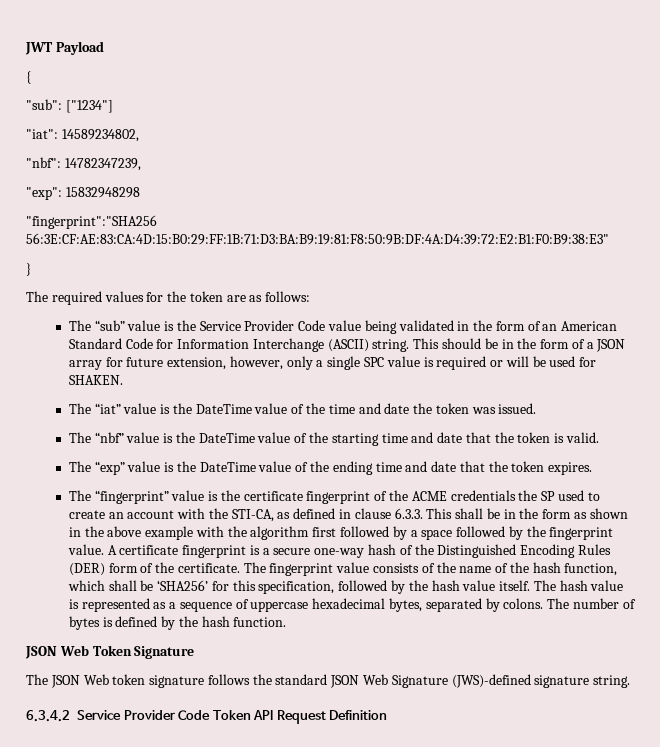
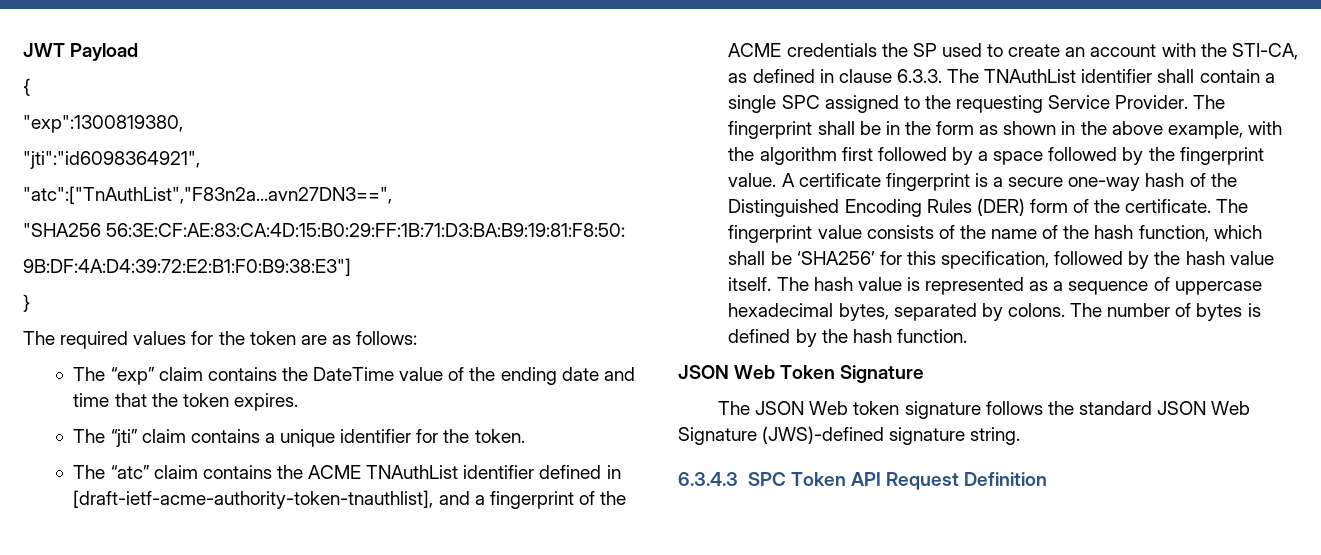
[26,99,113,113] [26,129,139,142] [26,157,141,171] [26,187,140,200] [26,215,157,229] [26,233,609,245] "sub": ["1234"] // "iat": 14589234802, // "nbf": 14782347239, // "exp": 15832948298 // "fingerprint":"SHA256 56:3E:CF:AE:83:CA:4D:15:B0:29:FF:1B:71:D3:BA:B9:19:81:F8:50:9B:DF:4A:D4:39:72:E2:B1:F0:B9:38:E3" -> [23,115,183,133] [23,151,200,169] [23,186,392,204] [23,223,626,237] [23,258,351,276] "exp":1300819380, // "jti":"id6098364921", // "atc":["TnAuthList","F83n2a...avn27DN3==", // "SHA256 56:3E:CF:AE:83:CA:4D:15:B0:29:FF:1B:71:D3:BA:B9:19:81:F8:50: // 9B:DF:4A:D4:39:72:E2:B1:F0:B9:38:E3"]
[68,320,618,334] [68,338,626,352] [68,356,597,370] [68,375,123,385] [68,403,537,414] [68,432,599,446] // The “sub” value is the Service Provider Code value being validated in the form of an American Standard Code for Information Interchange (ASCII) string. This should be in the form of a JSON array for future extension, however, only a single SPC value is required or will be used for SHAKEN. // The “iat” value is the DateTime value of the time and date the token was issued. // The “nbf” value is the DateTime value of the starting time and date that the token is valid. -> (418, 338) none
[127,461,175,472] value is -> [158,367,277,381] claim contains
[375,461,457,472] time and date -> [561,367,635,381] [73,393,110,407] date and time
[94,490,303,504] “fingerprint” value is the certificate -> [110,429,525,447] [73,465,621,479] [73,490,485,509] “jti” claim contains a unique identifier for the token. // The “atc” claim contains the ACME TNAuthList identifier defined in [draft-ietf-acme-authority-token-tnauthlist], and a
[426,508,453,519] This -> [947,69,1275,83] [728,95,1226,113] [728,121,813,139] The TNAuthList identifier shall contain a single SPC assigned to the requesting Service Provider. The fingerprint
[145,526,194,540] example -> [1167,121,1243,139] example,
[26,710,211,722] 6.3.4.2 Service Provider Code -> [678,472,786,486] 6.3.4.3 SPC

